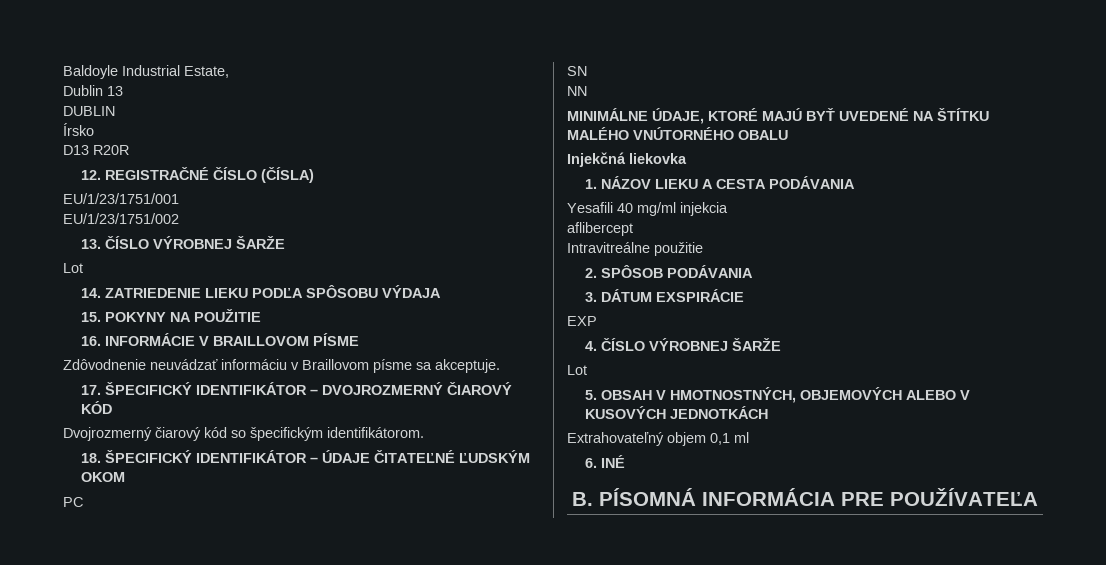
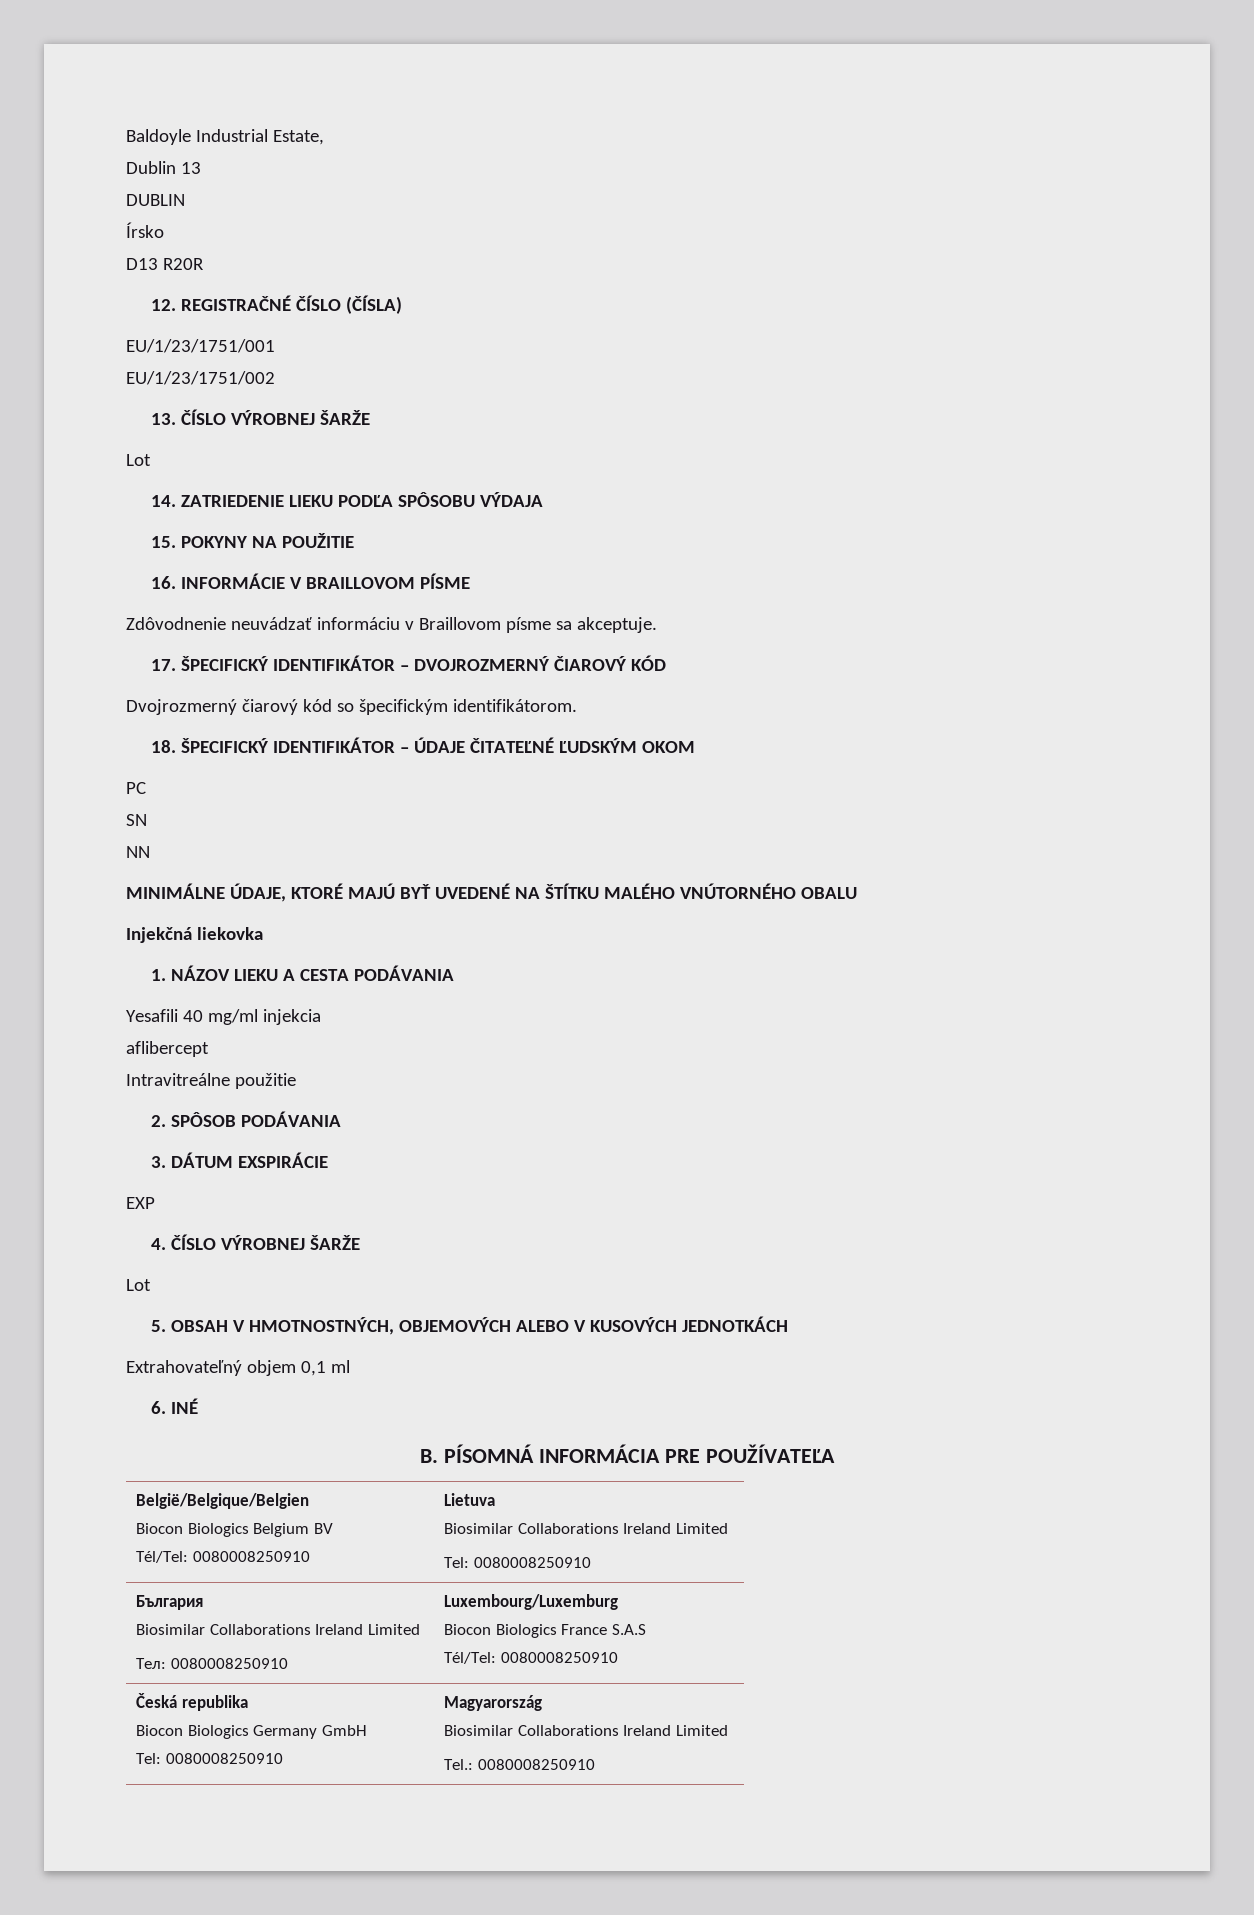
(1038, 497) none -> [136,1493,310,1509] [136,1523,333,1537] [136,1551,310,1563] [444,1493,496,1506] [444,1523,728,1534] [444,1557,591,1568] [136,1595,204,1610] [136,1624,420,1635] [136,1658,288,1669] [444,1594,619,1610] [444,1624,646,1638] [444,1652,618,1664] [136,1693,248,1711] [136,1725,367,1739] [136,1753,283,1764] [444,1695,543,1711] [444,1725,728,1736] [444,1759,595,1770] // België/Belgique/Belgien // Biocon Biologics Belgium BV // Tél/Tel: 0080008250910 | Lietuva // Biosimilar Collaborations Ireland Limited // Tel: 0080008250910 // България // Biosimilar Collaborations Ireland Limited // Тел: 0080008250910 | Luxembourg/Luxemburg // Biocon Biologics France S.A.S // Tél/Tel: 0080008250910 // Česká republika // Biocon Biologics Germany GmbH // Tel: 0080008250910 | Magyarország // Biosimilar Collaborations Ireland Limited // Tel.: 0080008250910

